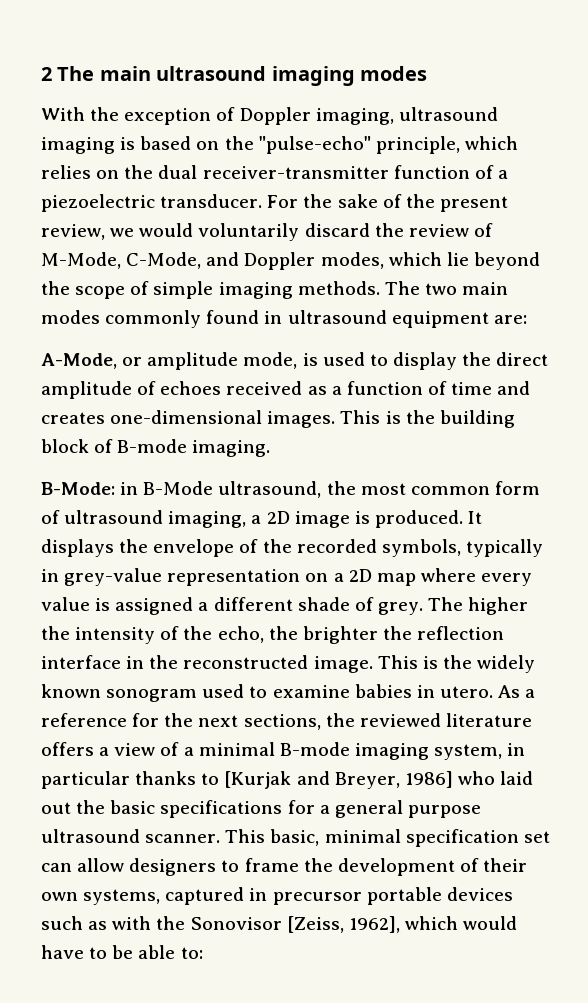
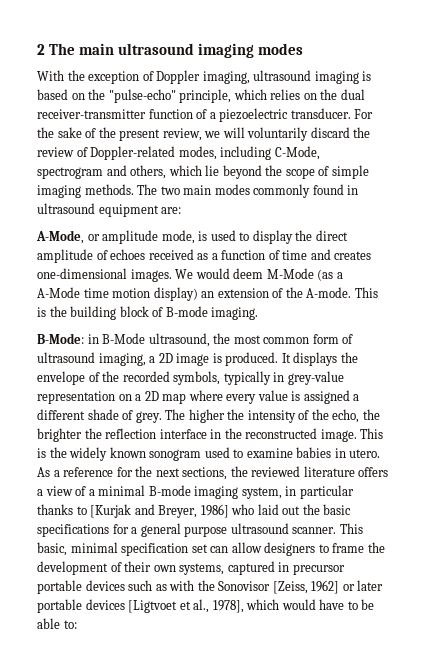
[139,223,194,237] would -> [222,127,245,138] will
[41,252,384,270] M-Mode, C-Mode, and Doppler modes, -> [90,146,320,160] [37,165,167,179] Doppler-related modes, including C-Mode, spectrogram and others,
(336, 419) none -> [175,268,343,281] [37,287,352,301] We would deem M-Mode (as a A-Mode time motion display) an extension of the A-mode.
[348,916,400,933] 1962], -> [311,580,384,594] [37,599,244,613] 1962] or later portable devices [Ligtvoet et al., 1978],

